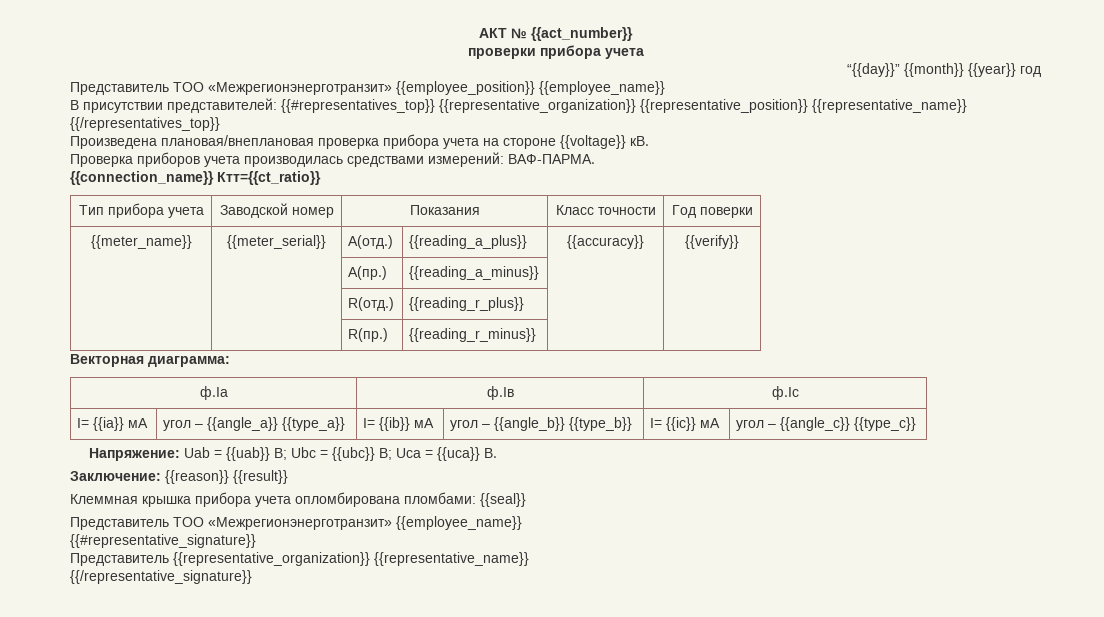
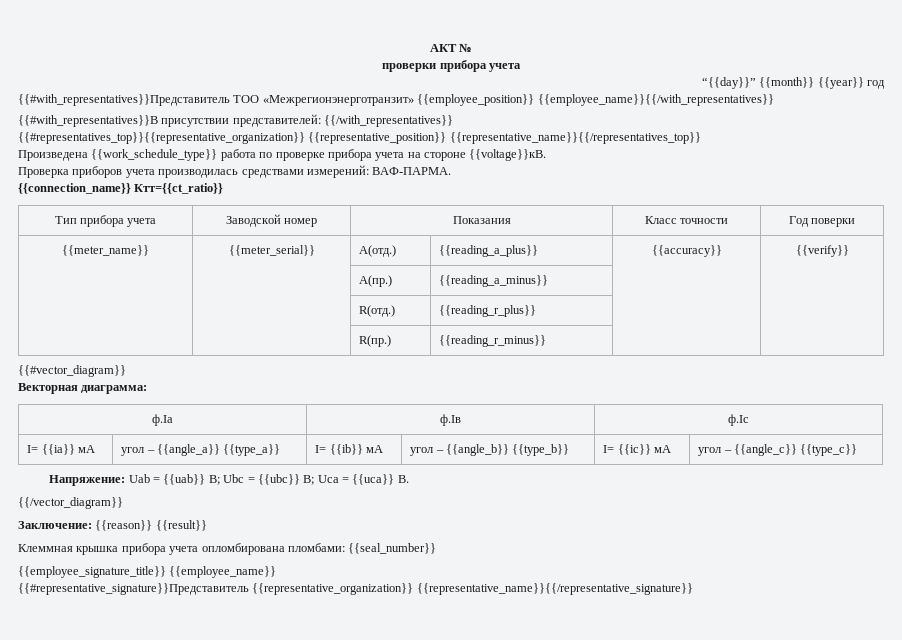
[531,27,633,41] {{act_number}} -> (473, 47) none
[70,82,169,95] Представитель -> [18,94,230,106] {{#with_representatives}}Представитель
[539,81,665,95] [70,98,967,113] [70,117,220,131] [70,135,379,149] {{employee_name}} // В присутствии представителей: {{#representatives_top}} {{representative_organization}} {{representative_position}} {{representative_name}} {{/representatives_top}} // Произведена плановая/внеплановая проверка -> [537,94,774,106] [18,114,454,127] [18,132,701,144] [18,149,325,161] {{employee_name}}{{/with_representatives}} // {{#with_representatives}}В присутствии представителей: {{/with_representatives}} // {{#representatives_top}}{{representative_organization}} {{representative_position}} {{representative_name}}{{/representatives_top}} // Произведена {{work_schedule_type}} работа по проверке
[560,135,649,149] {{voltage}} кВ. -> [469,149,547,161] {{voltage}}кВ.
(537, 335) none -> [18,365,126,377] // {{#vector_diagram}}
(498, 453) none -> [18,497,123,509] // {{/vector_diagram}}
[480,493,526,507] [70,516,522,530] [70,534,256,548] [70,552,529,566] [70,570,252,584] {{seal}} // Представитель ТОО «Межрегионэнерготранзит» {{employee_name}} // {{#representative_signature}} // Представитель {{representative_organization}} {{representative_name}} // {{/representative_signature}} -> [348,543,437,554] [18,566,277,578] [18,583,693,595] {{seal_number}} // {{employee_signature_title}} {{employee_name}} // {{#representative_signature}}Представитель {{representative_organization}} {{representative_name}}{{/representative_signature}}

